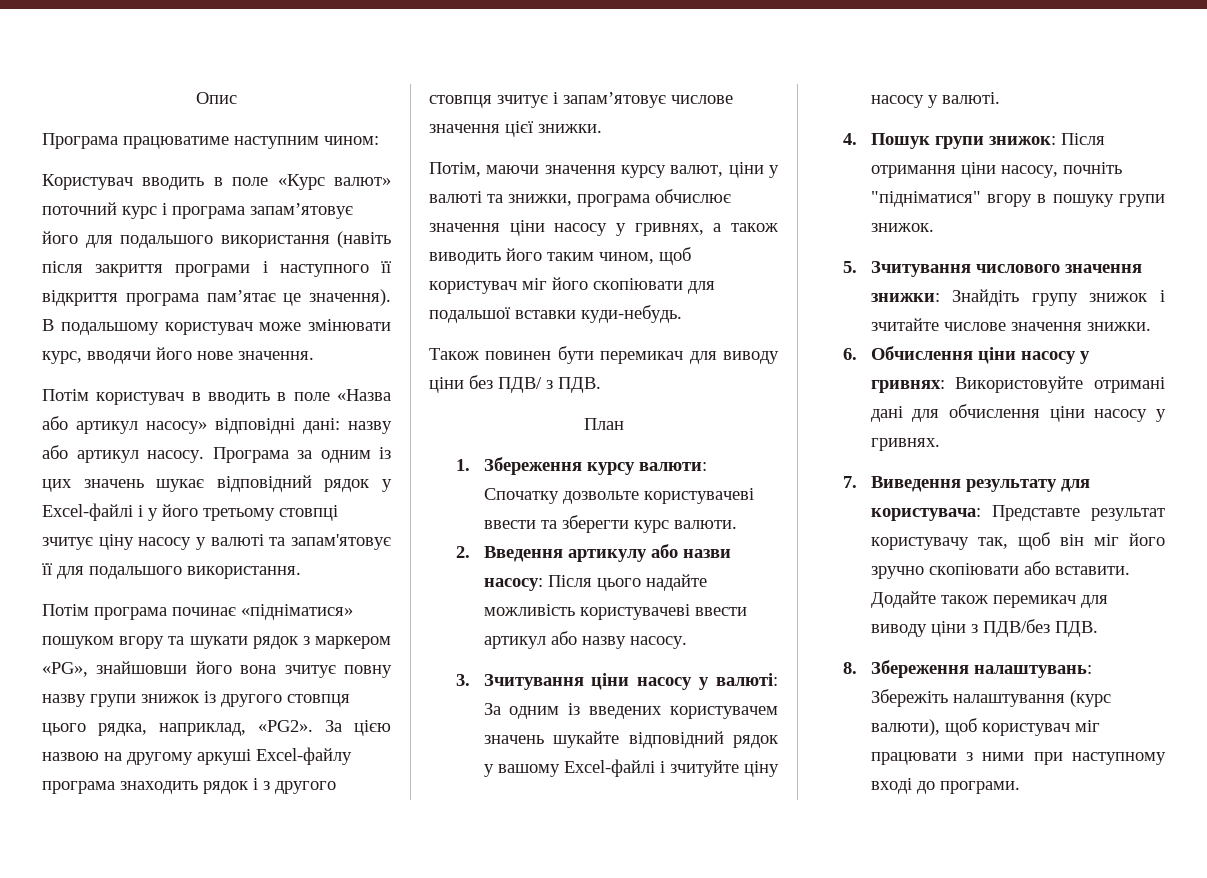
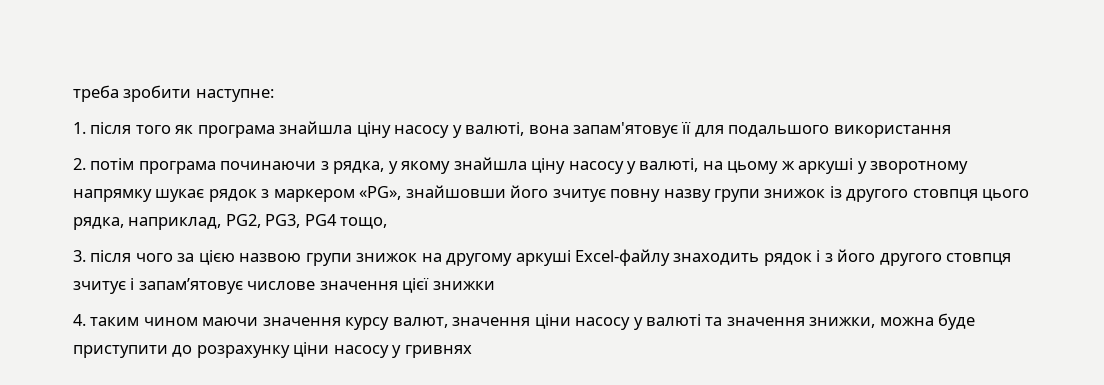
[196,92,237,104] [42,133,379,149] [42,174,391,190] [42,202,353,219] [42,231,391,248] [42,261,392,277] [42,289,391,306] [42,319,391,335] [42,347,314,364] [42,389,392,405] [42,416,392,434] [42,445,391,463] [42,475,392,492] [42,503,338,521] [42,534,286,550] Опис // Програма працюватиме наступним чином: // Користувач вводить в поле «Курс валют» поточний курс і програма запам’ятовує його для подальшого використання (навіть після закриття програми і наступного її відкриття програма пам’ятає це значення). В подальшому користувач може змінювати курс, вводячи його нове значення. // Потім користувач в вводить в поле «Назва або артикул насосу» відповідні дані: назву або артикул насосу. Програма за одним із цих значень шукає відповідний рядок у Excel-файлі і у його третьому стовпці зчитує ціну насосу у валюті та -> [73,85,274,102] [73,121,569,138] треба зробити наступне: // 1. після того як програма знайшла ціну насосу у валюті, вона
[187,566,301,579] [42,604,353,620] [42,636,248,649] використання. // Потім програма починає «підніматися» пошуком вгору та шукати -> [833,125,951,138] [73,157,969,174] [73,189,205,202] використання // 2. потім програма починаючи з рядка, у якому знайшла ціну насосу у валюті, на цьому ж аркуші у зворотному напрямку шукає
[240,665,277,674] вона -> (549, 191) none
[258,720,391,736] [42,752,99,761] «PG2». За цією назвою -> [225,214,388,229] [73,250,418,266] PG2, PG3, PG4 тощо, // 3. після чого за цією назвою групи знижок
[42,781,115,794] програма -> (671, 257) none
(270, 785) none -> [837,249,876,262] його
[538,124,602,133] [429,162,779,178] [429,189,731,207] [429,220,778,236] [429,247,691,265] [429,277,715,294] [429,305,682,323] [429,346,779,364] [429,375,601,393] [583,418,624,430] [456,457,707,475] [483,488,754,504] [483,515,737,533] [456,544,731,562] [483,574,707,591] [483,604,747,620] [483,631,687,649] [456,673,778,690] [483,703,778,719] [483,731,778,748] [483,759,779,777] [870,92,1000,108] [843,133,1105,149] [870,162,1122,178] [870,191,1165,207] [870,223,934,232] [843,261,1142,277] [870,289,1165,306] [870,318,1151,331] [843,346,1090,364] [870,376,1165,393] [870,404,1166,422] [870,438,940,451] [843,476,1090,492] [870,505,1165,521] [870,532,1165,550] [870,561,1130,579] [870,591,1108,608] [870,619,1098,637] [843,660,1092,678] [870,689,1111,707] [870,718,1100,736] [870,752,1166,765] [870,778,1020,794] знижки. // Потім, маючи значення курсу валют, ціни у валюті та знижки, програма обчислює значення ціни насосу у гривнях, а також виводить його таким чином, щоб користувач міг його скопіювати для подальшої вставки куди-небудь. // Також повинен бути перемикач для виводу ціни без ПДВ/ з ПДВ. // План // 1. Збереження курсу валюти: Спочатку дозвольте користувачеві ввести та зберегти курс валюти. // 2. Введення артикулу або назви насосу: Після цього надайте можливість користувачеві ввести артикул або назву насосу. // 3. Зчитування ціни насосу у валюті: За одним із введених користувачем значень шукайте відповідний рядок у вашому Excel-файлі і зчитуйте ціну насосу у валюті. // 4. Пошук групи знижок: Після отримання ціни насосу, почніть "підніматися" вгору в пошуку групи знижок. // 5. Зчитування числового значення знижки: Знайдіть групу знижок і зчитайте числове значення знижки. // 6. Обчислення ціни насосу у гривнях: Використовуйте отримані дані для обчислення ціни насосу у гривнях. // 7. Виведення результату для користувача: Представте результат користувачу так, щоб він міг його зручно скопіювати або вставити. Додайте також перемикач для виводу ціни з ПДВ/без ПДВ. // 8. Збереження налаштувань: Збережіть налаштування (курс валюти), щоб користувач міг працювати з ними при наступному вході до програми. -> [432,281,495,290] [73,313,976,330] [73,342,472,358] знижки // 4. таким чином маючи значення курсу валют, значення ціни насосу у валюті та значення знижки, можна буде приступити до розрахунку ціни насосу у гривнях

